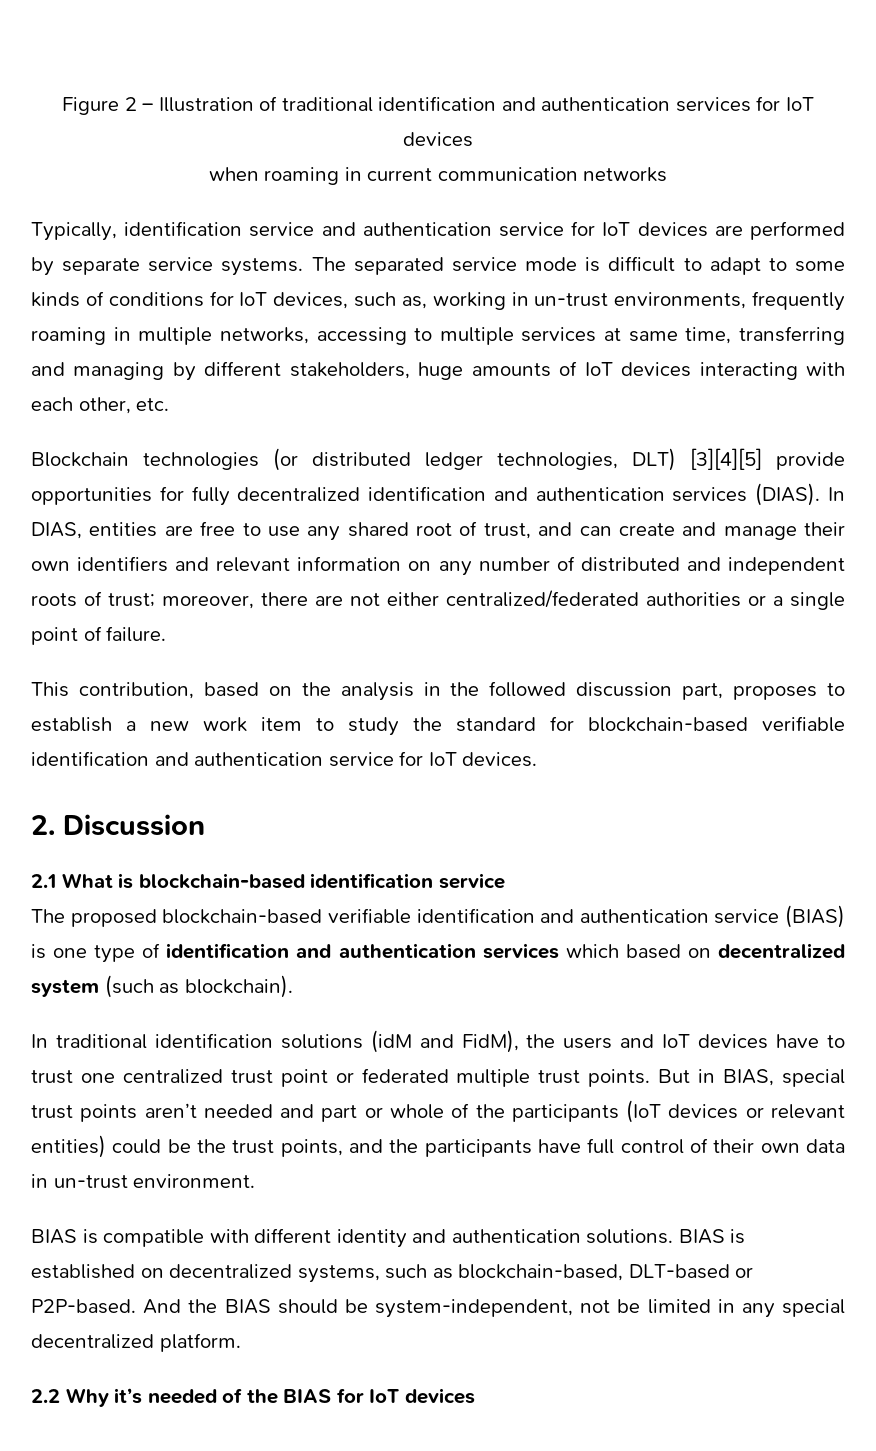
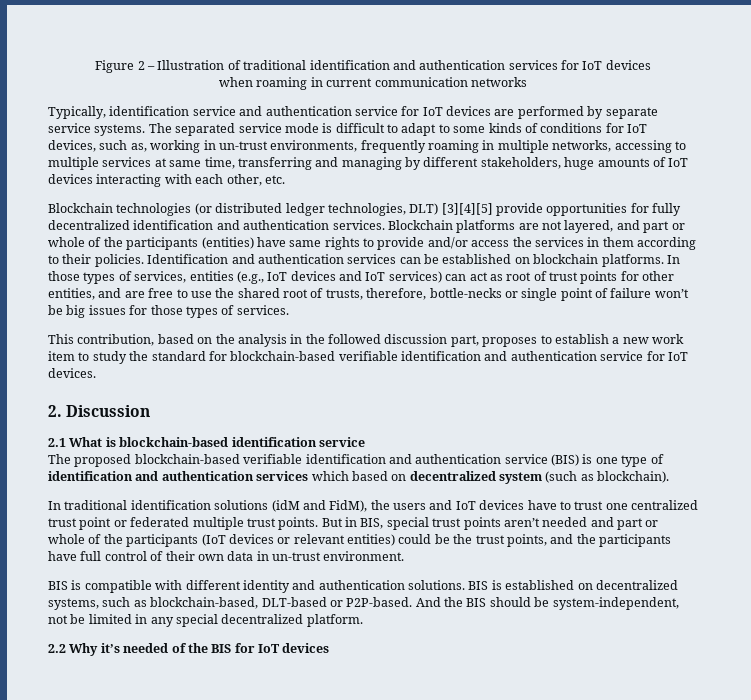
[672,483,846,506] [31,522,158,539] services (DIAS). In DIAS, entities -> [332,220,685,233] [48,237,696,250] [48,254,680,267] [48,271,675,284] [48,288,122,300] services. Blockchain platforms are not layered, and part or whole of the participants (entities) have same rights to provide and/or access the services in them according to their policies. Identification and authentication services can be established on blockchain platforms. In those types of services, entities (e.g., IoT devices and IoT services) can act as root of trust points for other entities, and
[307,526,341,541] any -> [215,288,235,298] the
[483,522,845,540] [31,556,845,576] [31,590,845,610] [31,626,167,645] trust, and can create and manage their own identifiers and relevant information on any number of distributed and independent roots of trust; moreover, there are not either centralized/federated authorities or a single point of failure. -> [325,288,689,301] [48,305,289,318] trusts, therefore, bottle-necks or single point of failure won’t be big issues for those types of services.
[785,905,845,928] (BIAS) -> [551,454,579,466] (BIS)
[723,1069,775,1086] BIAS, -> [360,518,384,529] BIS,
[31,1229,77,1244] BIAS -> [48,581,68,590] BIS
[678,1229,725,1244] BIAS -> [468,581,489,590] BIS
[224,1299,271,1314] BIAS -> [466,598,487,607] BIS
[283,1389,332,1403] BIAS -> [211,644,232,653] BIS

